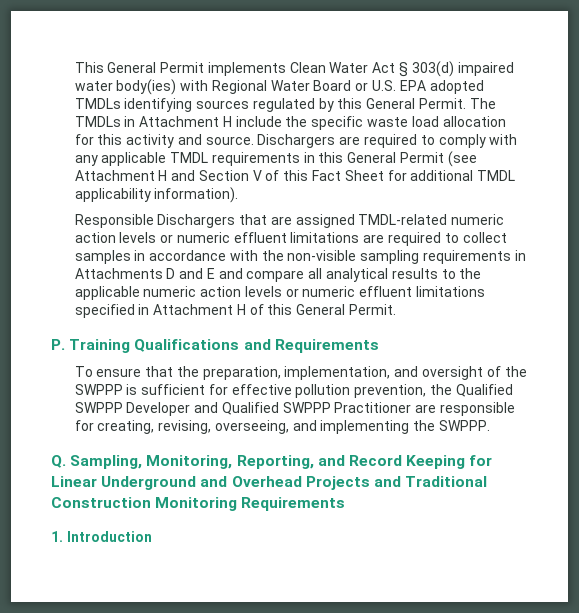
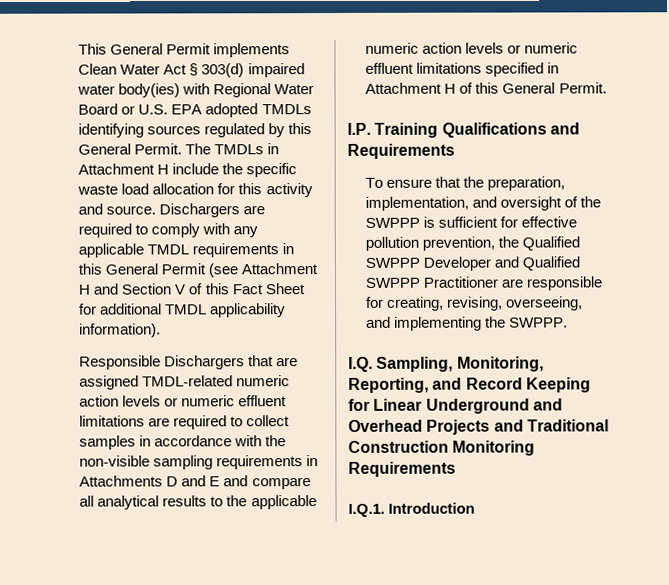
[51,339,65,350] P. -> [347,122,371,135] I.P.
[51,455,66,468] Q. -> [348,356,373,372] I.Q.
[51,531,63,542] 1. -> [348,503,385,517] I.Q.1.

